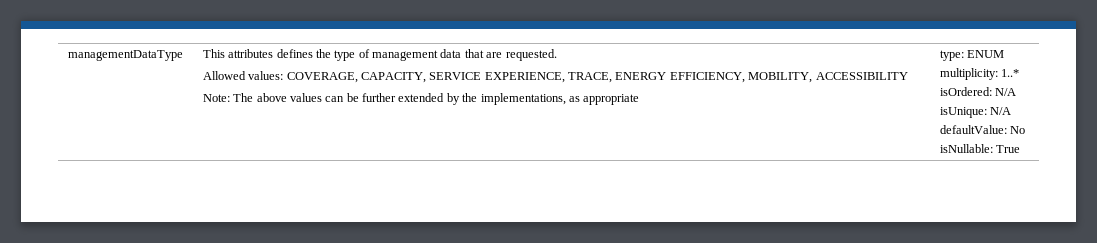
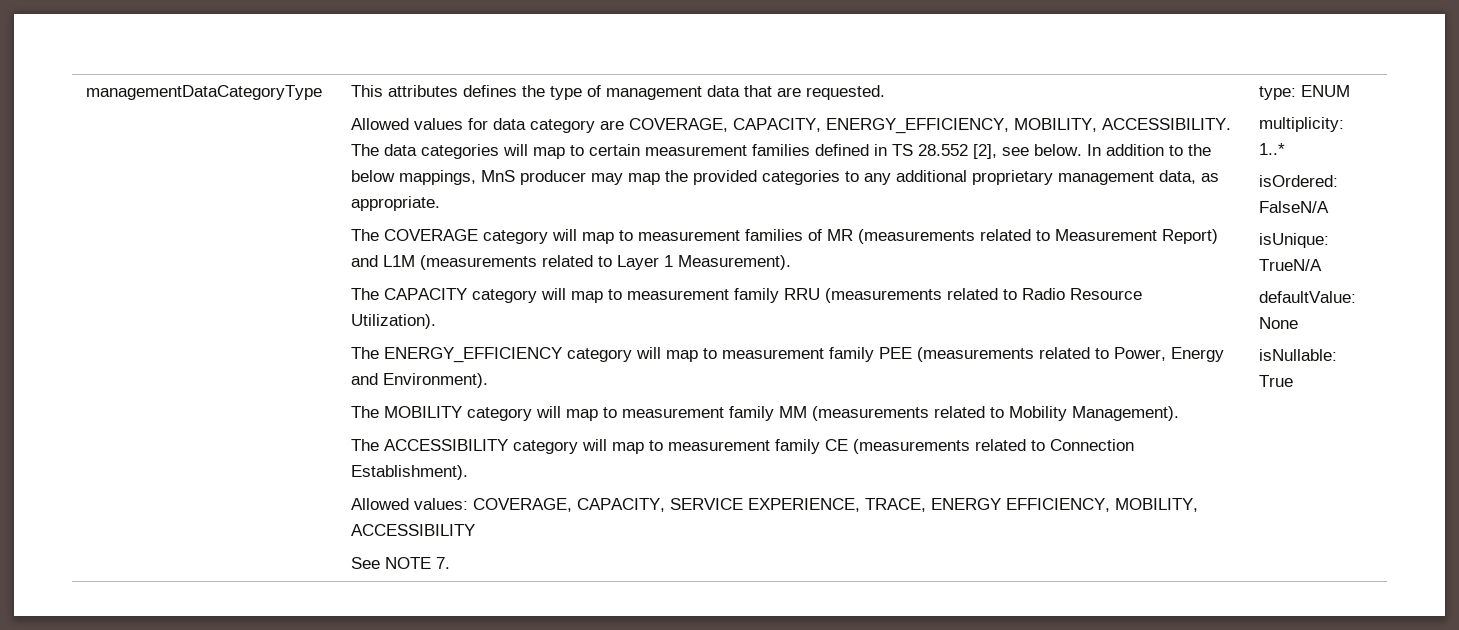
[67,50,183,61] managementDataType -> [86,85,323,100] managementDataCategoryType
(557, 55) none -> [351,118,1232,134] [351,144,1212,159] [351,170,1220,185] [351,196,441,211] [351,229,1219,244] [351,255,792,270] [351,288,1143,303] [351,314,437,329] [351,347,1225,363] [351,373,489,388] [351,406,1180,421] [351,439,1135,454] [351,465,469,480] // Allowed values for data category are COVERAGE, CAPACITY, ENERGY_EFFICIENCY, MOBILITY, ACCESSIBILITY. The data categories will map to certain measurement families defined in TS 28.552 [2], see below. In addition to the below mappings, MnS producer may map the provided categories to any additional proprietary management data, as appropriate. // The COVERAGE category will map to measurement families of MR (measurements related to Measurement Report) and L1M (measurements related to Layer 1 Measurement). // The CAPACITY category will map to measurement family RRU (measurements related to Radio Resource Utilization). // The ENERGY_EFFICIENCY category will map to measurement family PEE (measurements related to Power, Energy and Environment). // The MOBILITY category will map to measurement family MM (measurements related to Mobility Management). // The ACCESSIBILITY category will map to measurement family CE (measurements related to Connection Establishment).
[202,93,640,105] Note: The above values can be further extended by the implementations, as appropriate -> [351,557,451,569] See NOTE 7.
[995,88,1017,96] N/A -> [1259,201,1330,213] FalseN/A
[990,107,1012,115] [939,125,1026,134] N/A // defaultValue: No -> [1259,259,1323,271] [1259,291,1357,303] [1259,317,1299,329] TrueN/A // defaultValue: None

